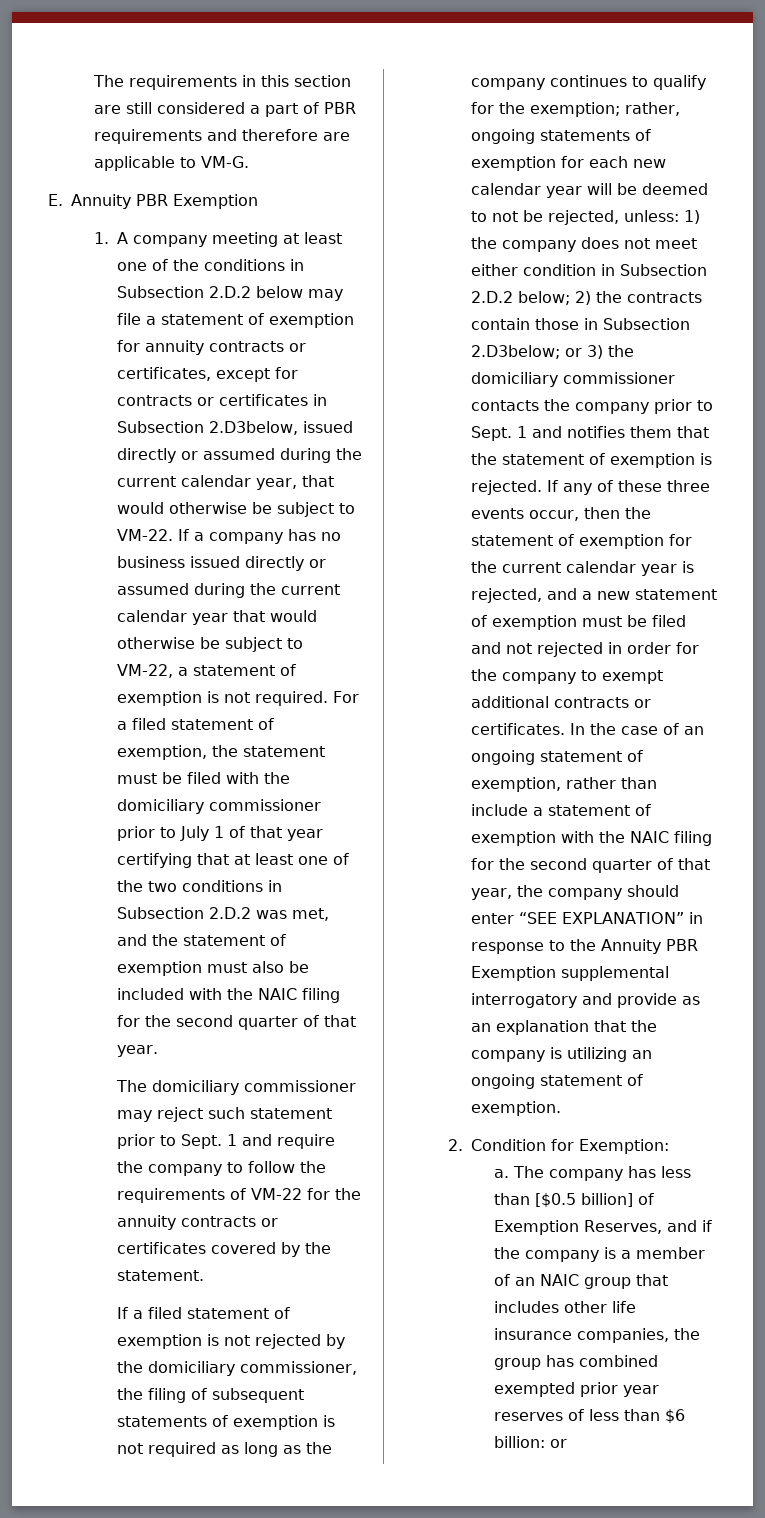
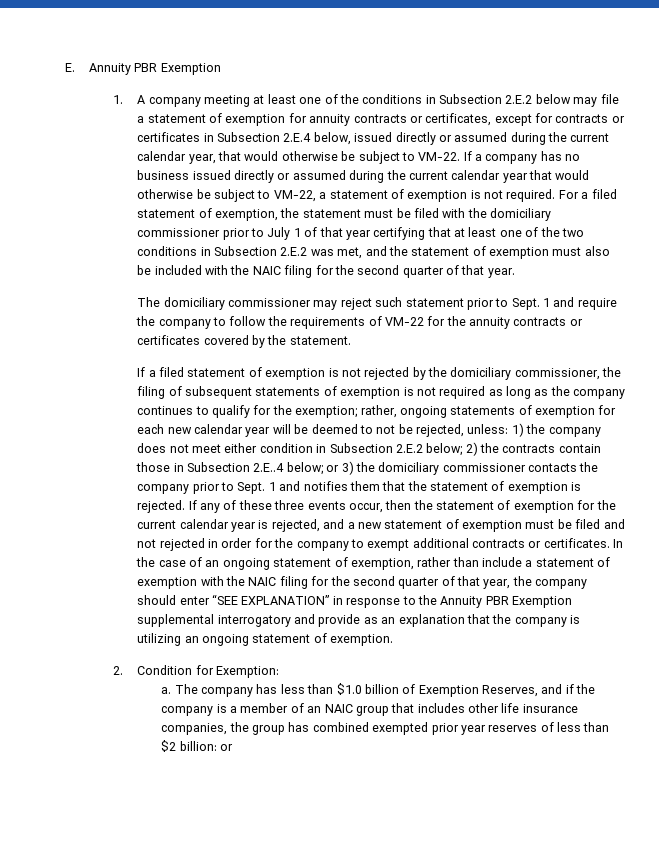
[92,75,351,90] [93,102,356,117] [93,129,350,144] [93,156,249,171] The requirements in this section are still considered a part of PBR requirements and therefore are applicable to VM-G. // -> (65, 67) none
[208,286,251,298] 2.D.2 -> [505,95,533,104] 2.E.2
[208,421,298,435] 2.D3below, -> [283,132,351,145] 2.E.4 below,
[208,907,251,919] 2.D.2 -> [280,247,308,256] 2.E.2
[470,291,513,303] 2.D.2 -> [395,444,423,453] 2.E.2
[470,345,560,359] 2.D3below; -> [253,462,323,475] 2.E..4 below;
[534,1193,633,1207] [$0.5 billion] -> [336,683,399,695] $1.0 billion
[664,1409,685,1423] $6 -> [161,740,177,752] $2

